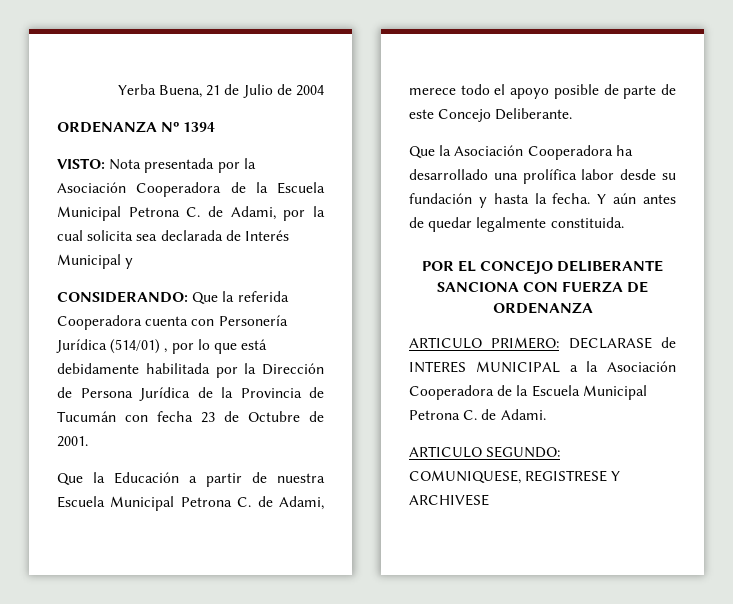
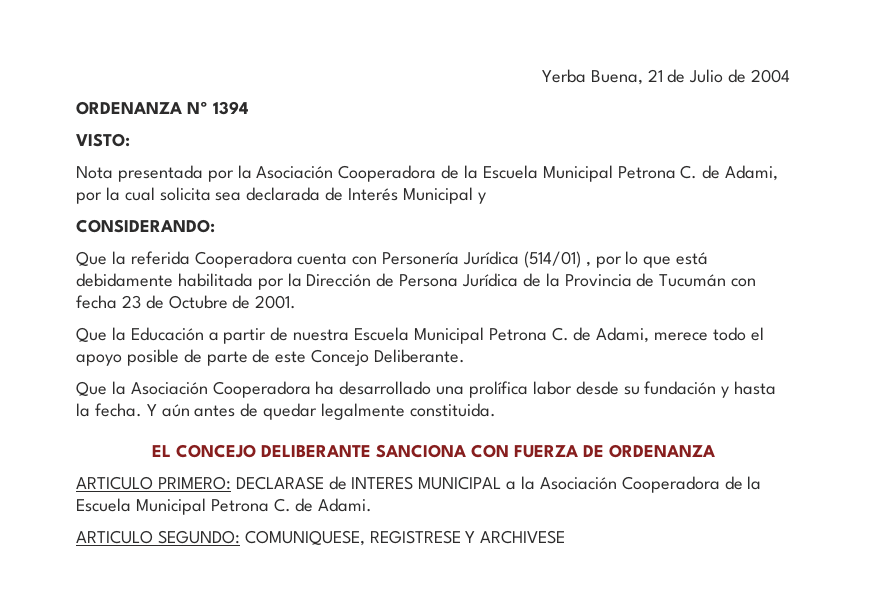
(105, 163) none -> (130, 140) //
(188, 297) none -> (215, 226) //
[421,261,454,271] POR -> (496, 410) none

